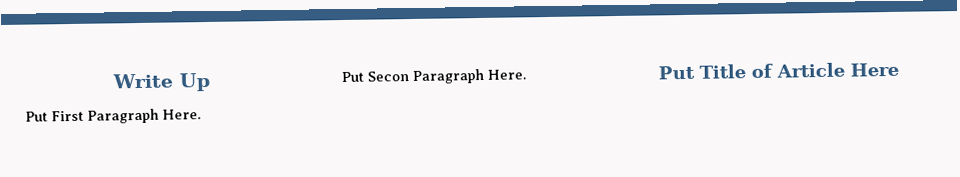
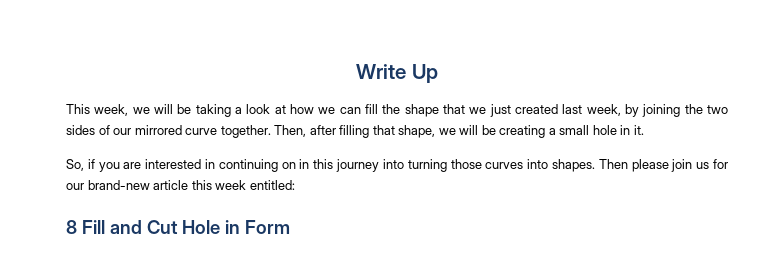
[25,108,201,124] [341,68,526,84] [658,62,899,80] Put First Paragraph Here. // Put Secon Paragraph Here. // Put Title of Article Here -> [66,104,729,117] [66,125,644,138] [66,159,728,172] [66,180,295,190] [66,220,290,234] This week, we will be taking a look at how we can fill the shape that we just created last week, by joining the two sides of our mirrored curve together. Then, after filling that shape, we will be creating a small hole in it. // So, if you are interested in continuing on in this journey into turning those curves into shapes. Then please join us for our brand-new article this week entitled: // 8 Fill and Cut Hole in Form

